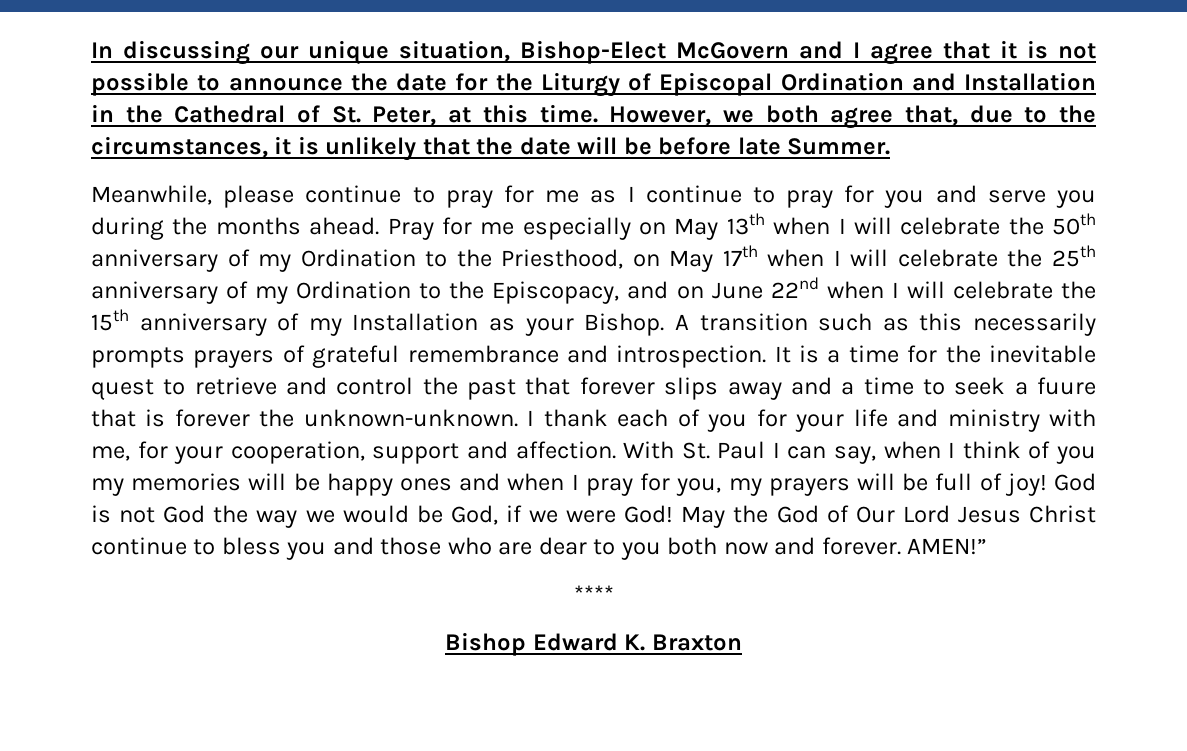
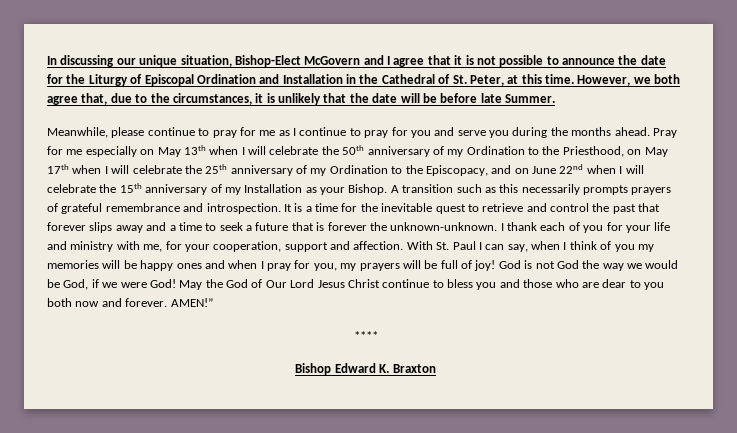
[1037,377,1097,395] fuure -> [255,222,289,231] future

